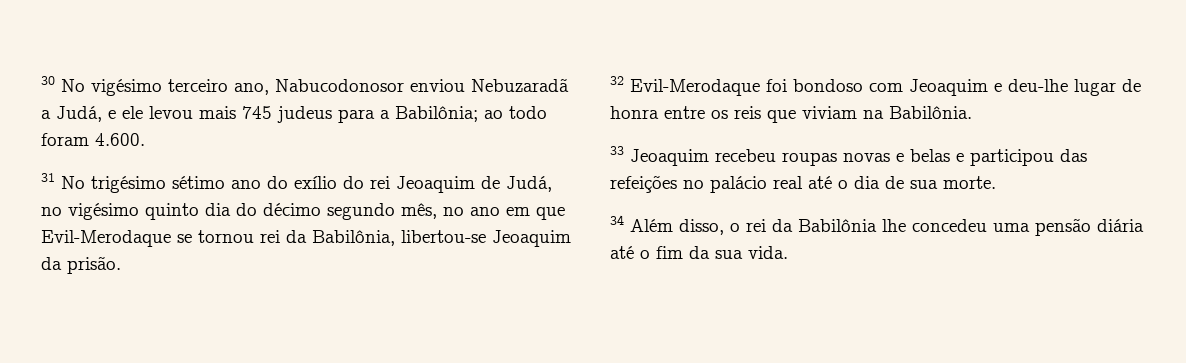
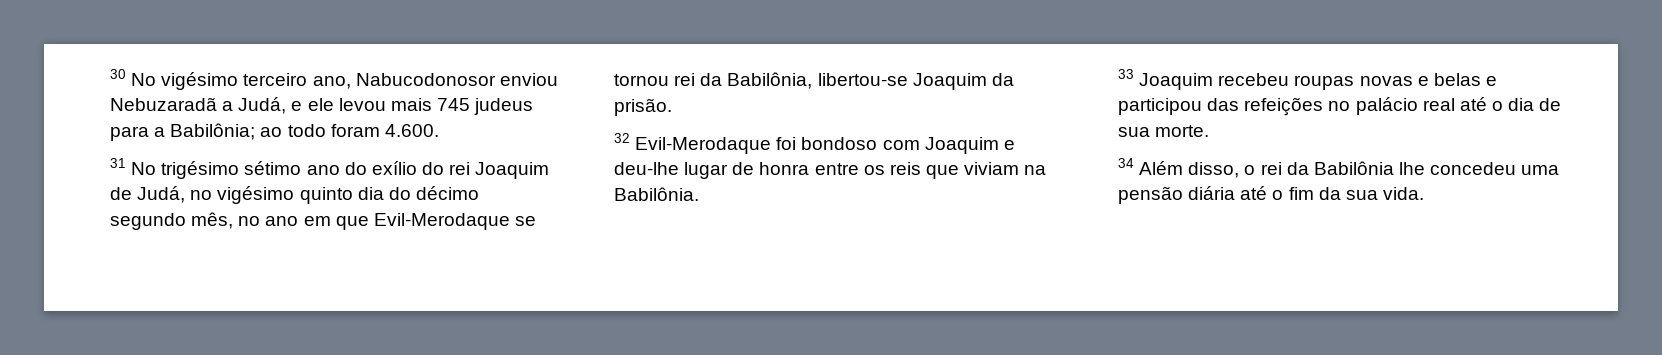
[396,176,475,193] Jeoaquim -> [475,162,550,179] Joaquim
[492,230,571,247] Jeoaquim -> [912,73,987,90] Joaquim
[909,79,988,96] Jeoaquim -> [924,137,999,154] Joaquim
[630,149,709,166] Jeoaquim -> [1139,73,1214,90] Joaquim

